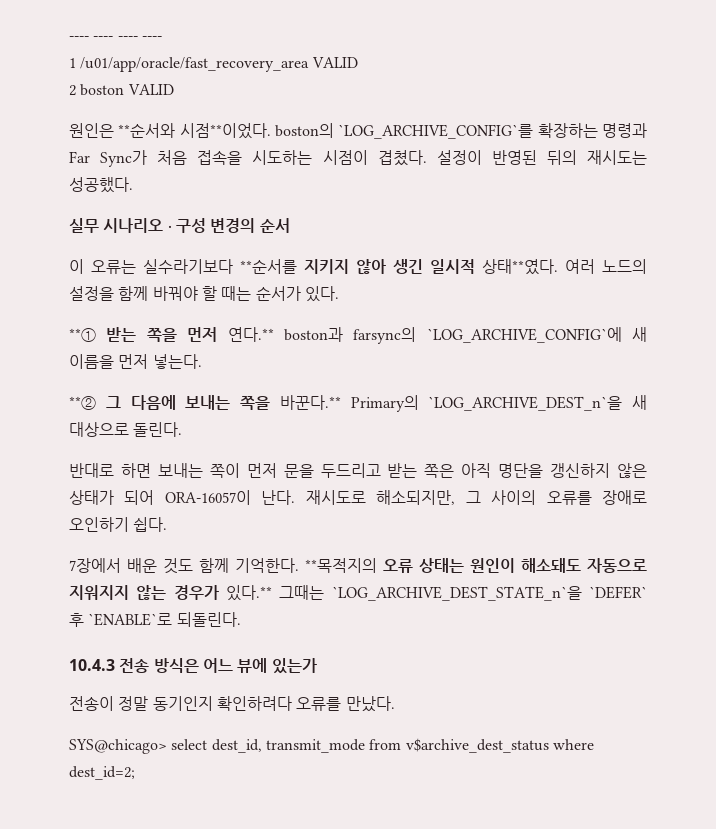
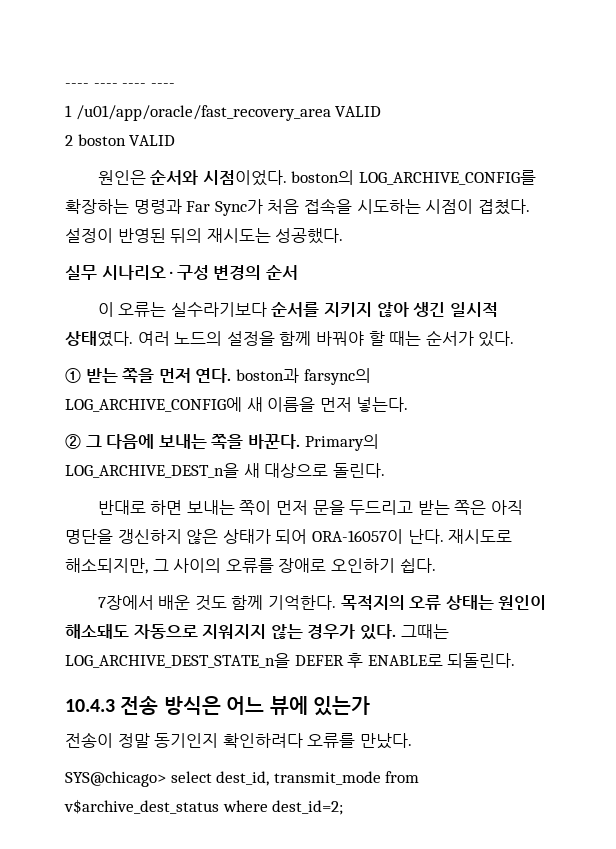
[118,123,534,139] **순서와 시점**이었다. boston의 `LOG_ARCHIVE_CONFIG`를 -> [150,170,536,186] 순서와 시점이었다. boston의 LOG_ARCHIVE_CONFIG를
[240,259,297,274] **순서를 -> [271,302,320,317] 순서를
[482,259,558,275] 상태**였다. -> [65,331,133,347] 상태였다.
[69,328,96,342] **① -> [65,368,81,383] ①
[227,327,274,342] 연다.** -> [195,368,232,383] 연다.
[426,327,622,343] `LOG_ARCHIVE_CONFIG`에 -> [65,397,242,412] LOG_ARCHIVE_CONFIG에
[69,396,96,410] **② -> [65,434,81,449] ②
[279,395,623,412] 바꾼다.** Primary의 `LOG_ARCHIVE_DEST_n`을 -> [247,434,379,451] [65,463,239,478] 바꾼다. Primary의 LOG_ARCHIVE_DEST_n을
[305,558,377,573] **목적지의 -> [340,595,405,610] 목적지의
[226,585,648,601] [69,613,173,627] 있다.** 그때는 `LOG_ARCHIVE_DEST_STATE_n`을 `DEFER` 후 `ENABLE`로 -> [359,624,449,640] [65,653,443,668] 있다. 그때는 LOG_ARCHIVE_DEST_STATE_n을 DEFER 후 ENABLE로

